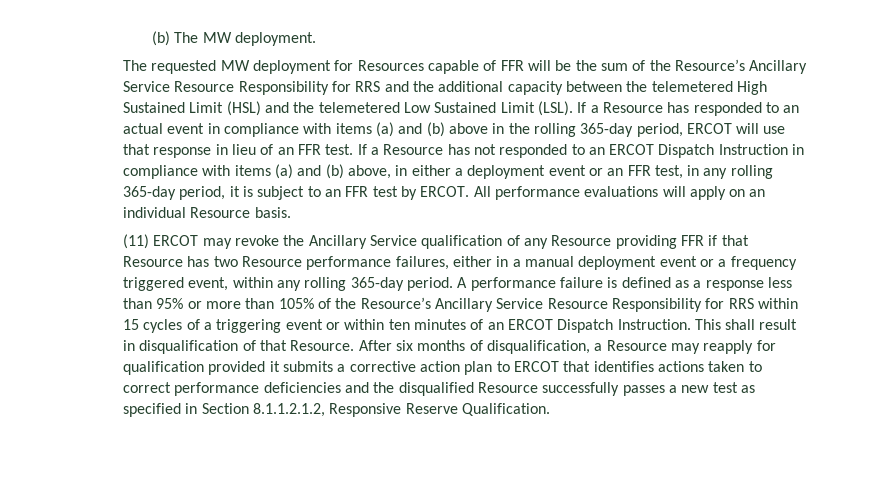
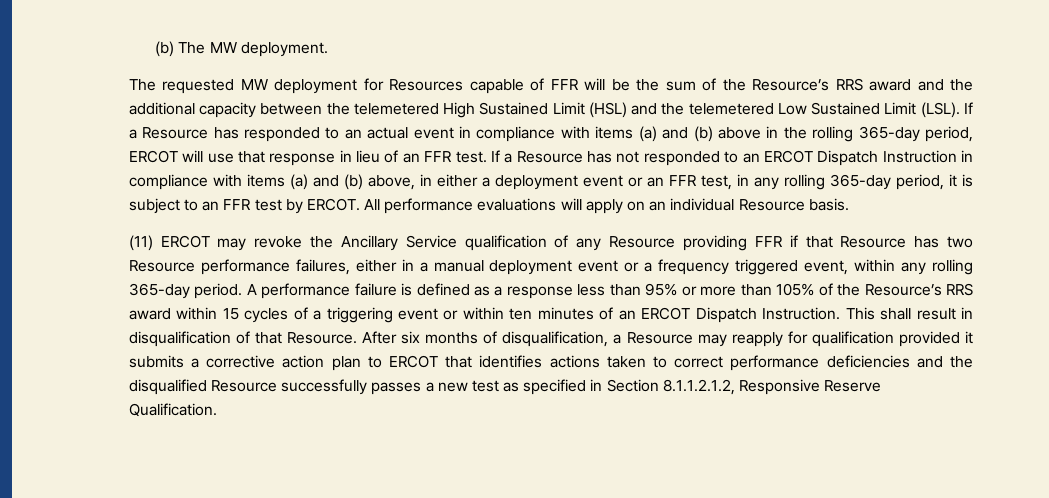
[749,60,808,74] [123,81,381,95] Ancillary Service Resource Responsibility for RRS -> [835,78,912,91] RRS award
[434,298,754,312] Ancillary Service Resource Responsibility for RRS -> [946,283,974,296] [128,308,171,320] RRS award

